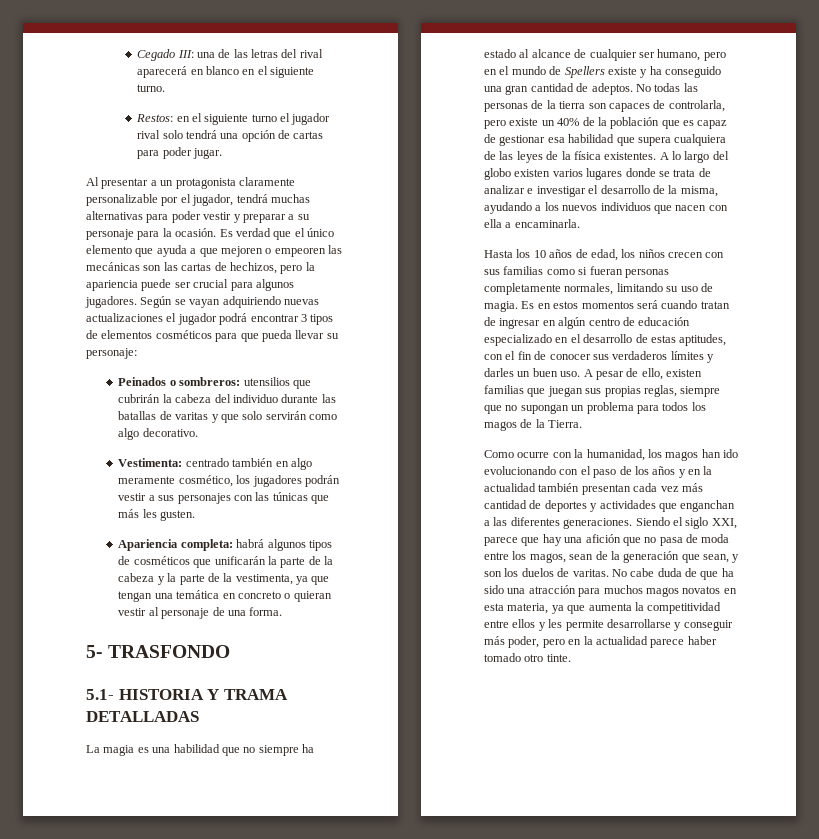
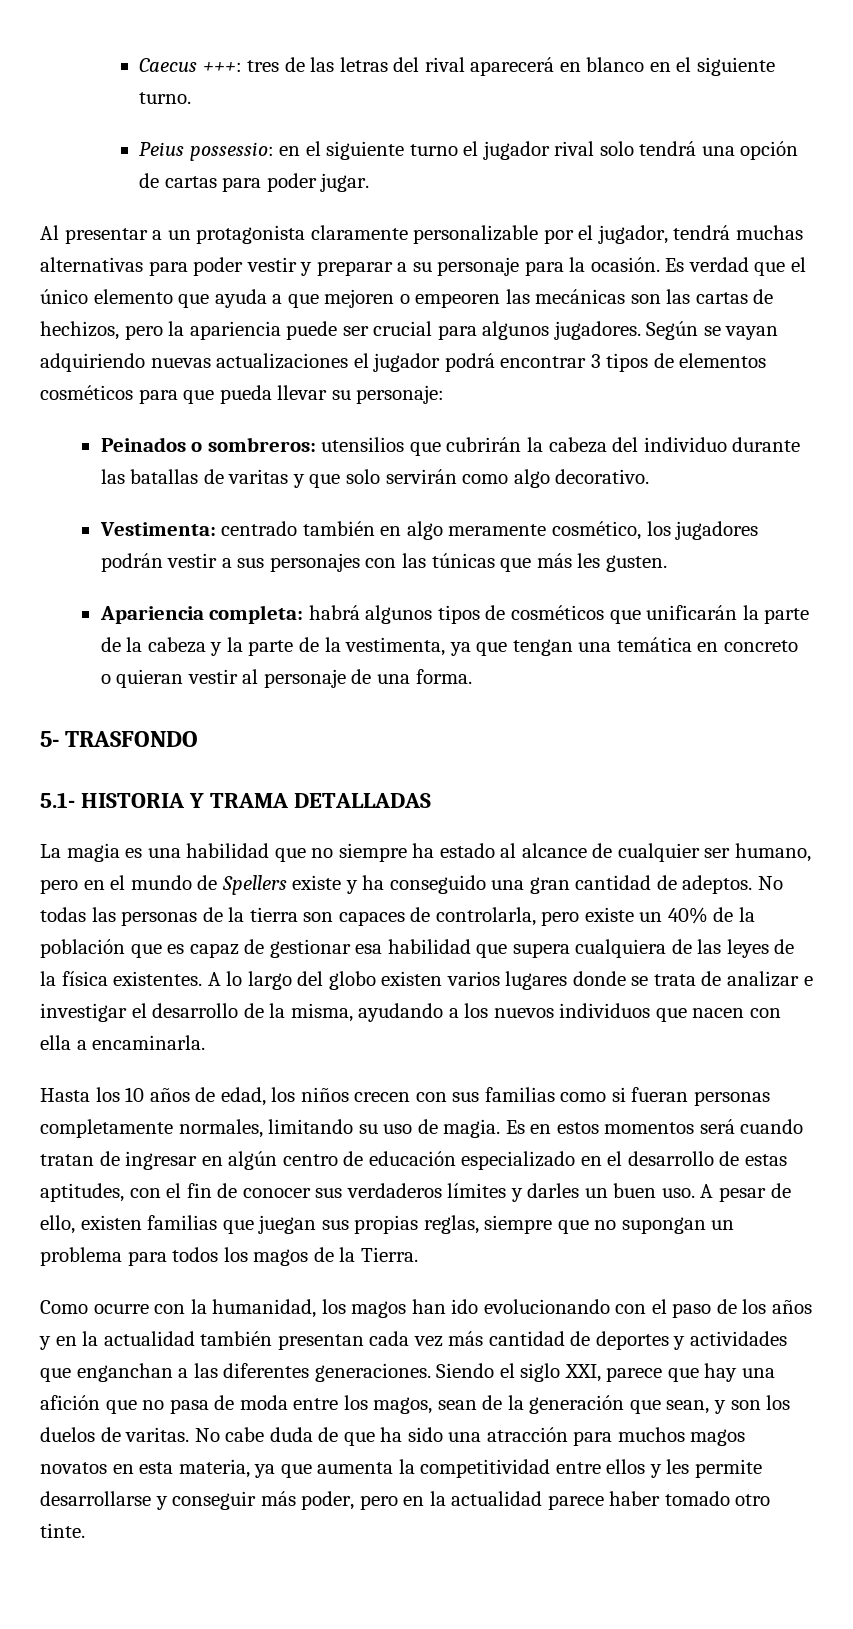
[137,49,215,61] Cegado III: una -> [139,58,280,72] Caecus +++: tres
[136,114,174,122] Restos: -> [139,142,274,161] Peius possessio:

